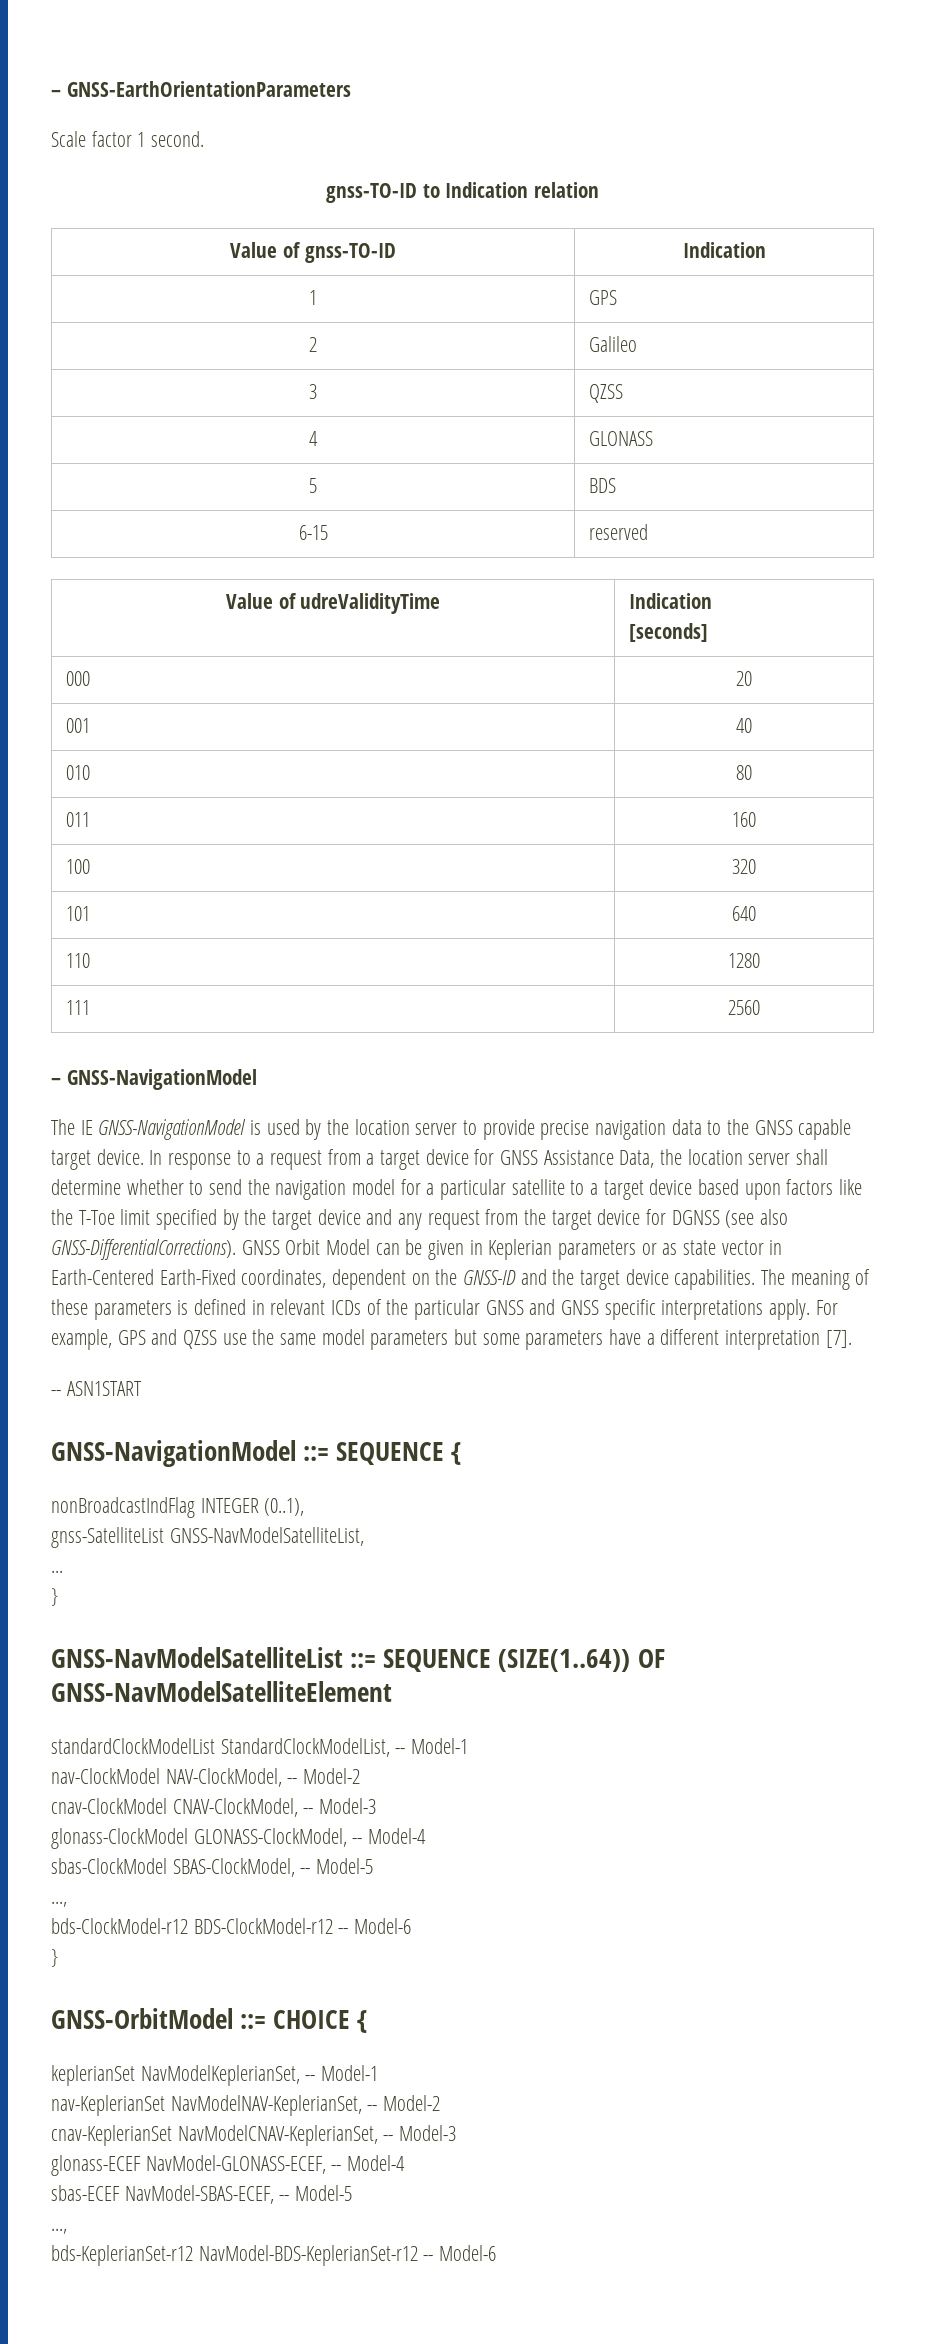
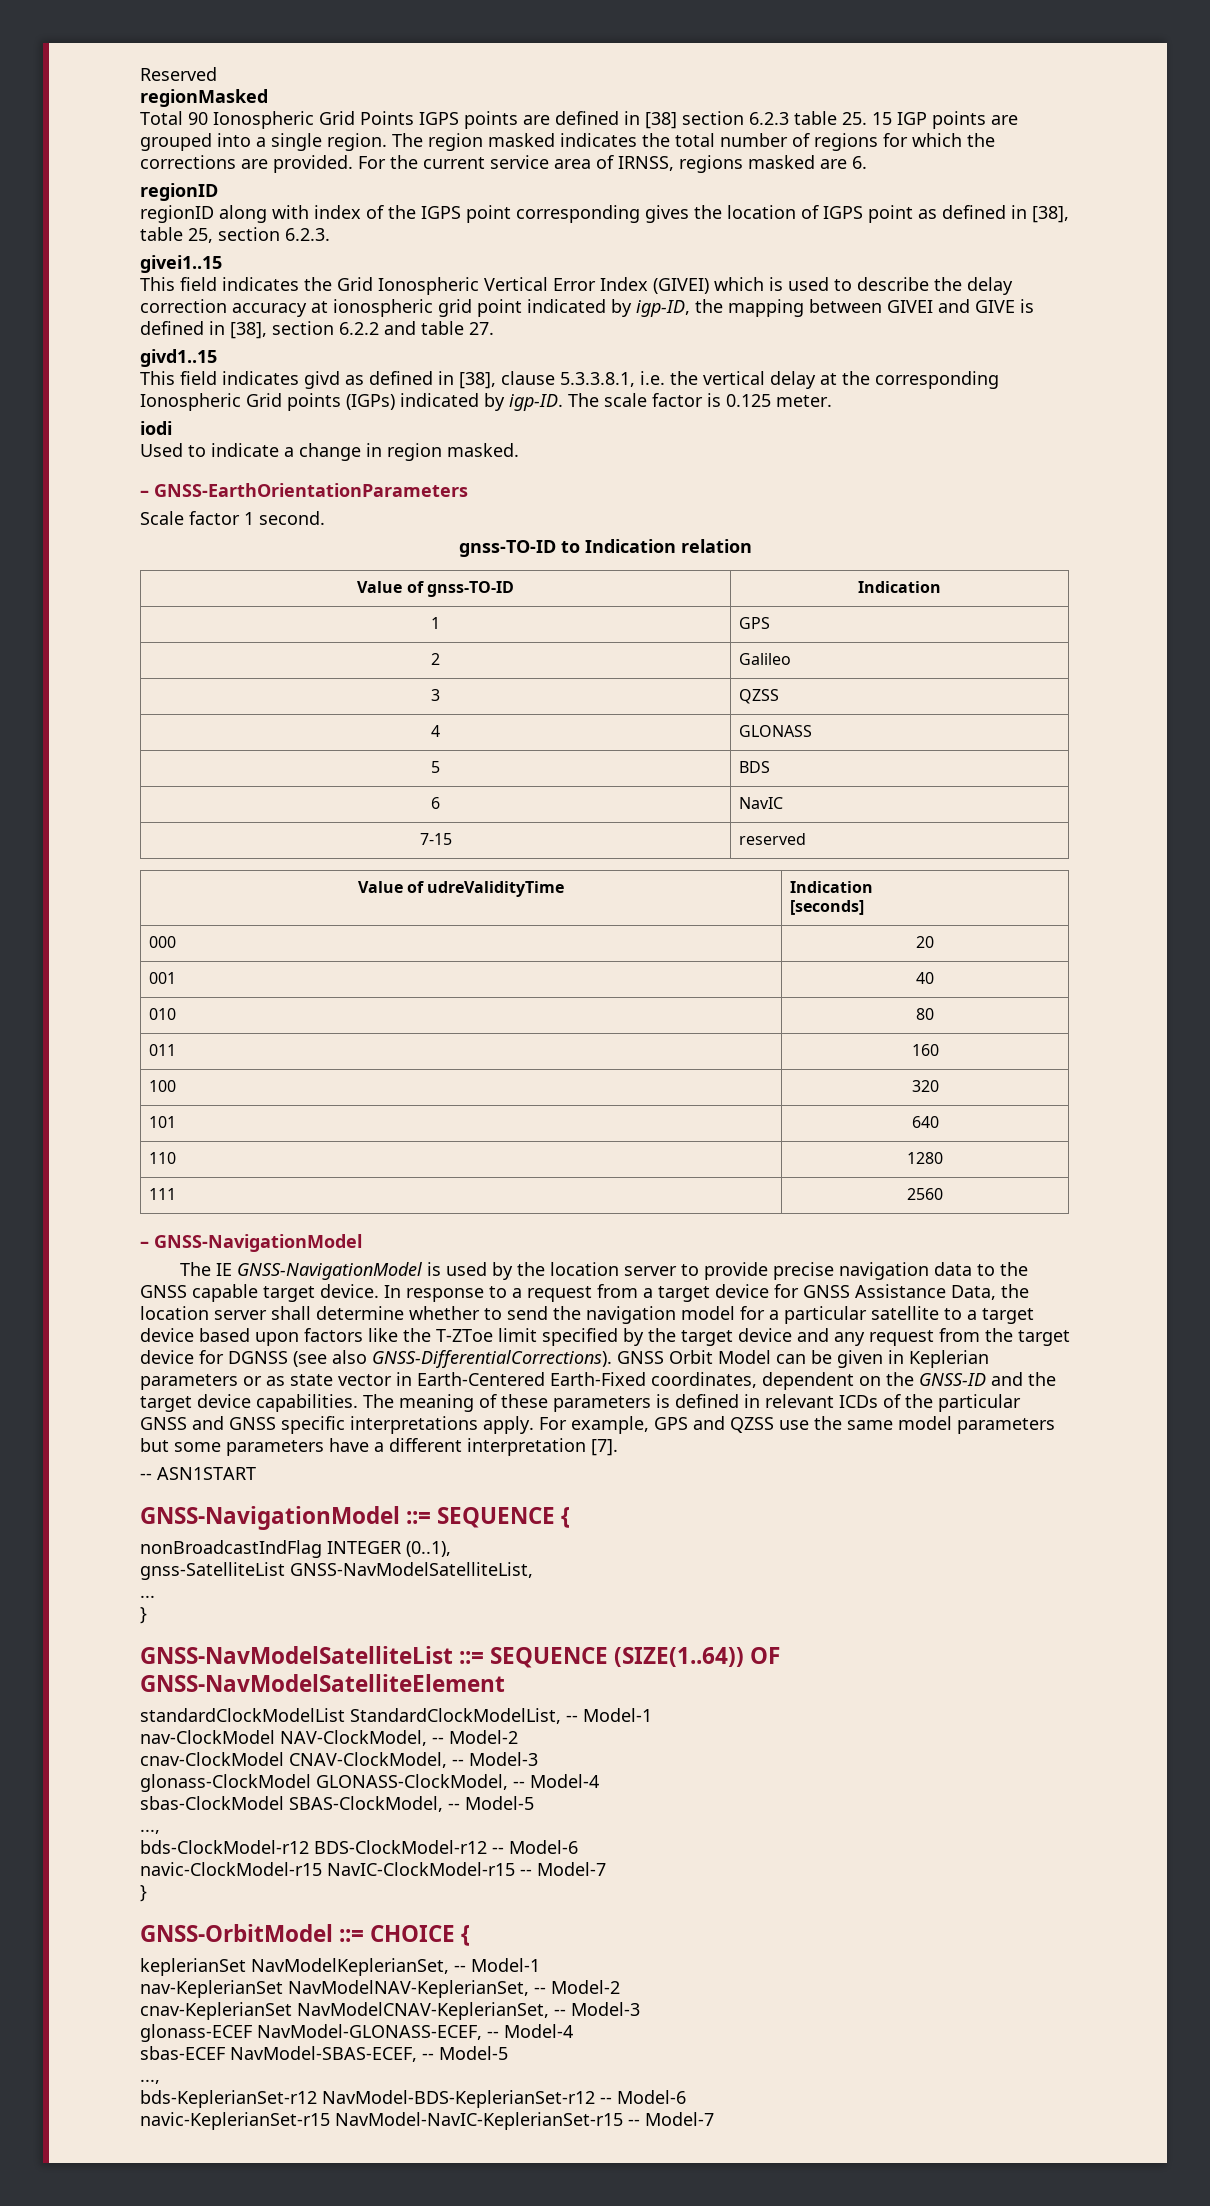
(51, 93) none -> [140,67,217,81] [140,89,268,107] [140,111,1018,129] [140,133,995,151] [140,155,867,173] [140,183,218,201] [140,205,1069,223] [140,227,330,243] [140,255,222,273] [140,277,1013,295] [140,299,1034,317] [140,321,494,339] [140,349,217,367] [140,371,999,389] [140,393,832,411] [140,421,172,435] [140,443,519,461] Reserved // regionMasked // Total 90 Ionospheric Grid Points IGPS points are defined in [38] section 6.2.3 table 25. 15 IGP points are grouped into a single region. The region masked indicates the total number of regions for which the corrections are provided. For the current service area of IRNSS, regions masked are 6. // regionID // regionID along with index of the IGPS point corresponding gives the location of IGPS point as defined in [38], table 25, section 6.2.3. // givei1..15 // This field indicates the Grid Ionospheric Vertical Error Index (GIVEI) which is used to describe the delay correction accuracy at ionospheric grid point indicated by igp-ID, the mapping between GIVEI and GIVE is defined in [38], section 6.2.2 and table 27. // givd1..15 // This field indicates givd as defined in [38], clause 5.3.3.8.1, i.e. the vertical delay at the corresponding Ionospheric Grid points (IGPs) indicated by igp-ID. The scale factor is 0.125 meter. // iodi // Used to indicate a change in region masked. //
[298,525,328,540] 6-15 -> [431,797,440,809] [739,797,784,809] [419,833,452,845] 6 | NavIC // 7-15
[78,1210,115,1225] T-Toe -> [436,1329,493,1342] T-ZToe
(412, 1926) none -> [140,1862,606,1876] // navic-ClockModel-r15 NavIC-ClockModel-r15 -- Model-7
(497, 2253) none -> [140,2112,714,2130] // navic-KeplerianSet-r15 NavModel-NavIC-KeplerianSet-r15 -- Model-7

